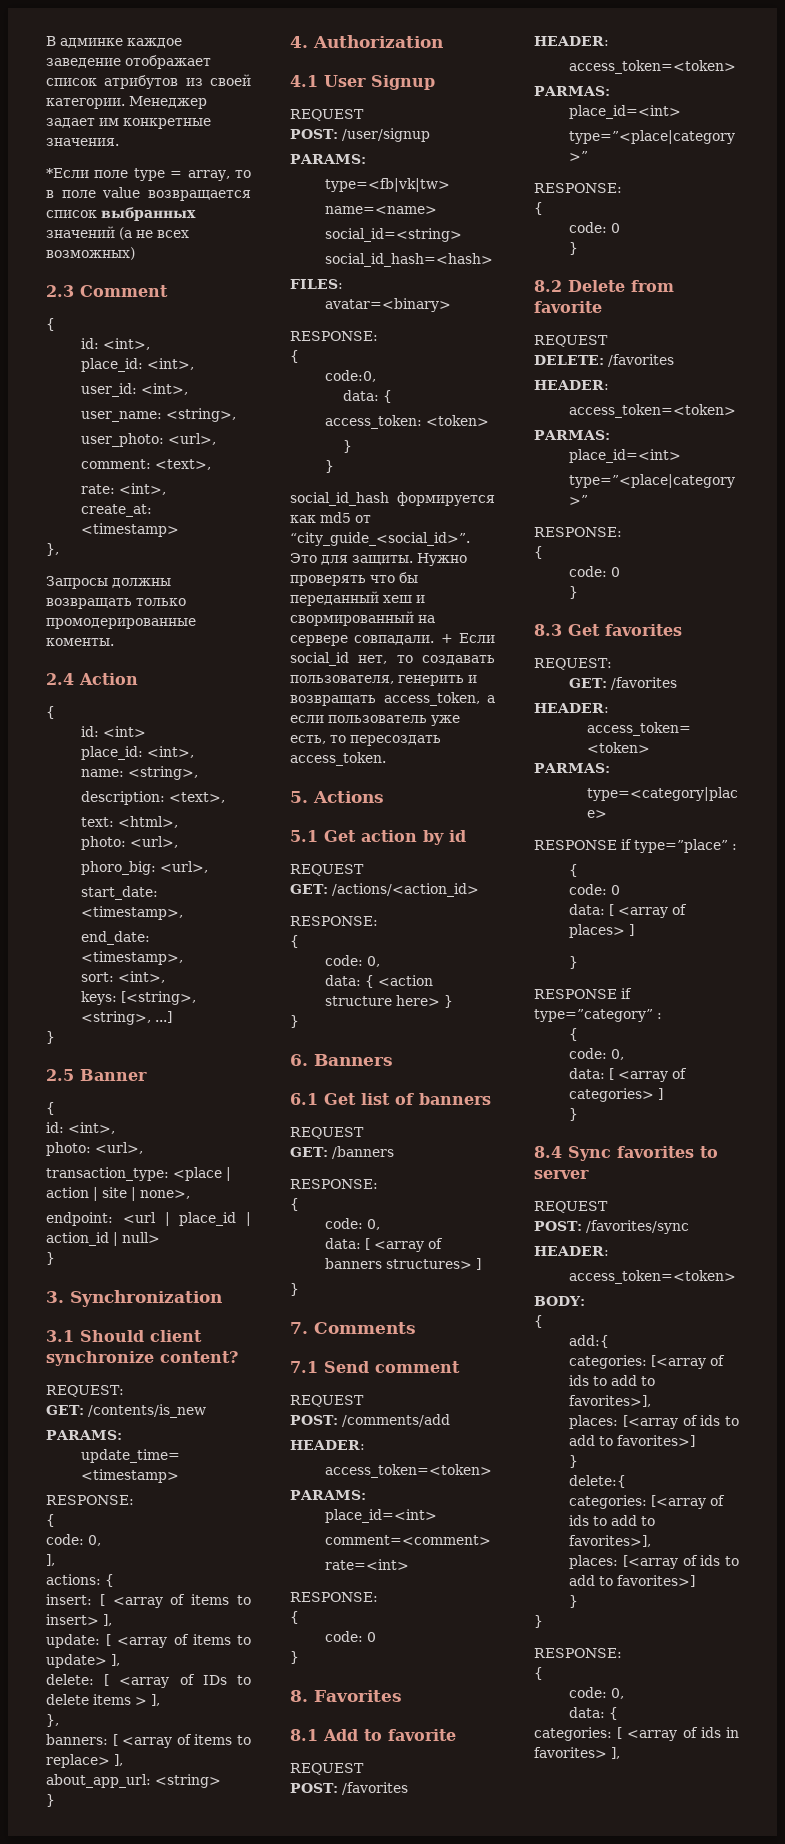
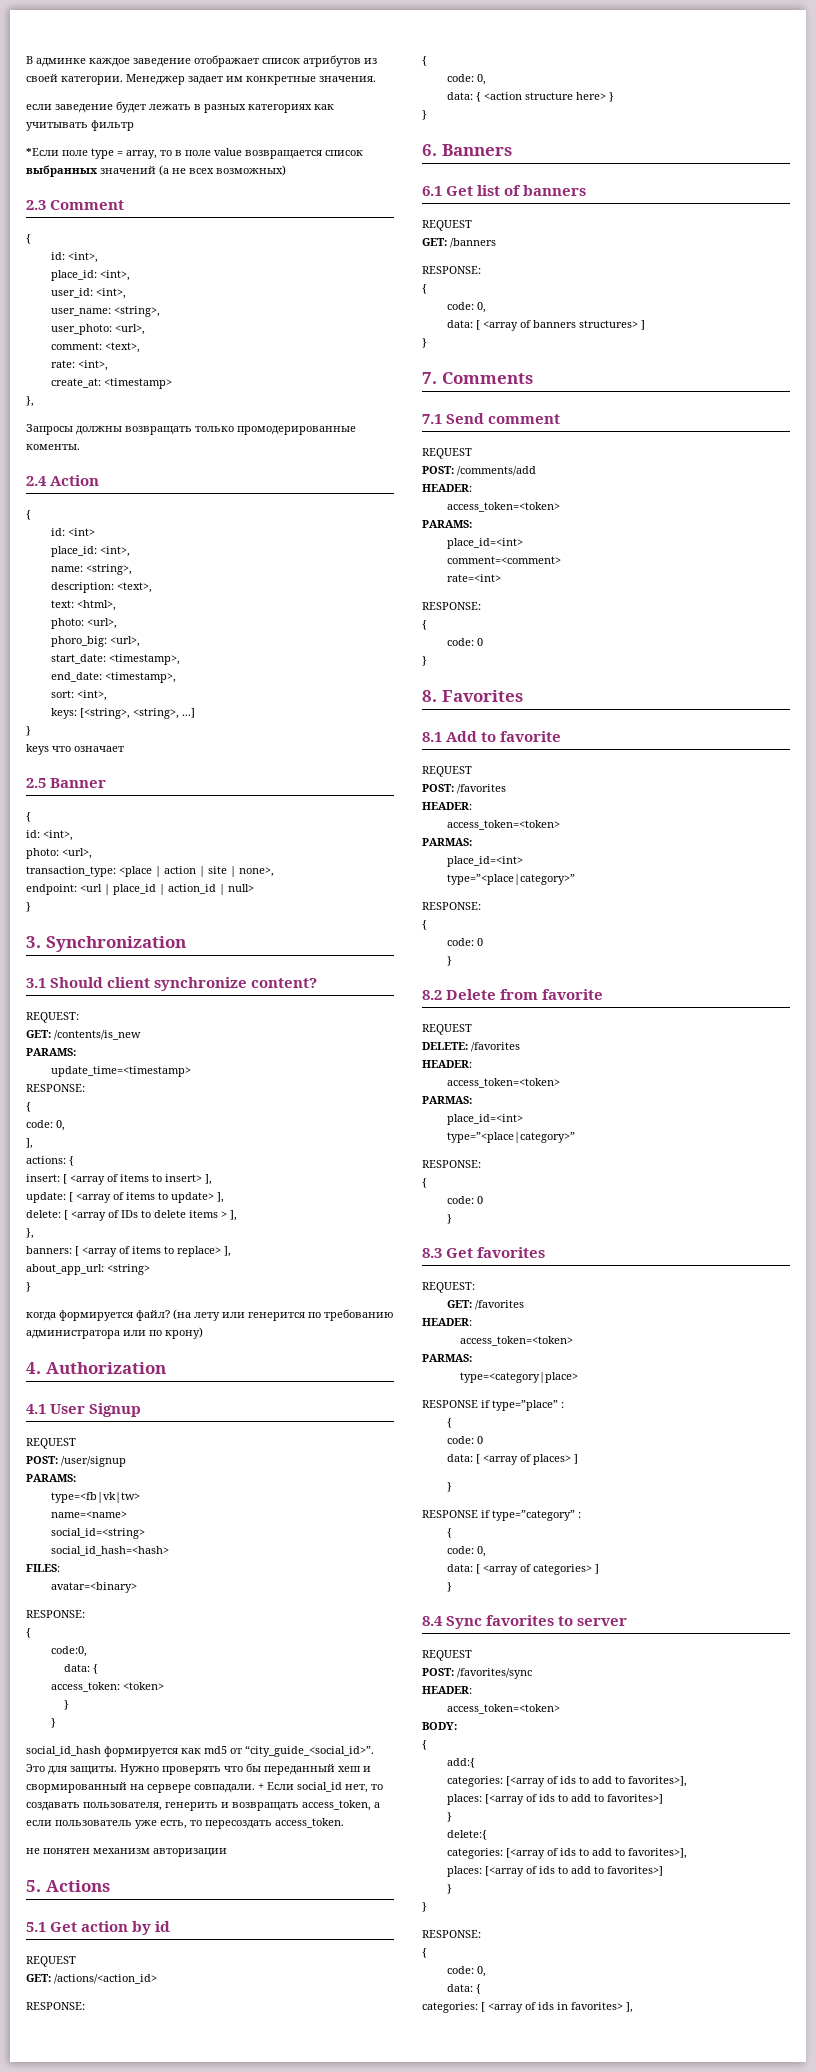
(119, 142) none -> [26,101,334,113] [26,120,134,131] // если заведение будет лежать в разных категориях как учитывать фильтр
(55, 1037) none -> [26,744,124,755] // keys что означает
(55, 1800) none -> [26,1309,393,1321] [26,1327,203,1339] // когда формируется файл? (на лету или генерится по требованию администратора или по крону)
(386, 759) none -> [26,1848,227,1857] // не понятен механизм авторизации

